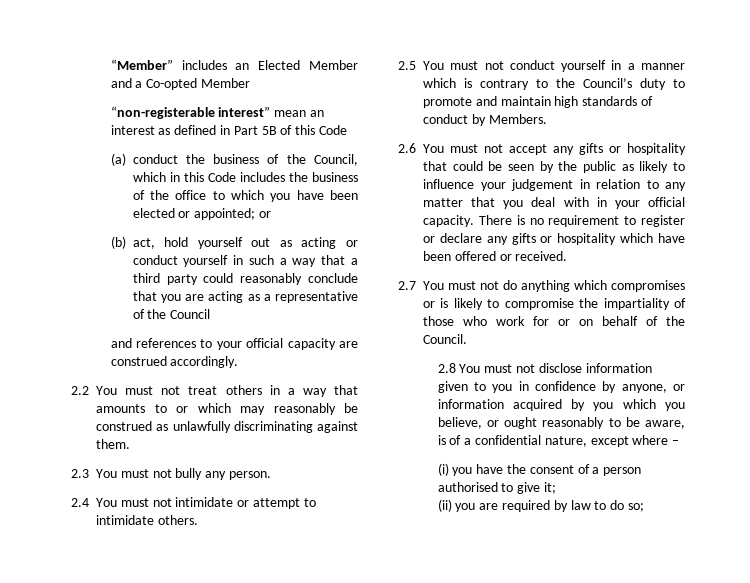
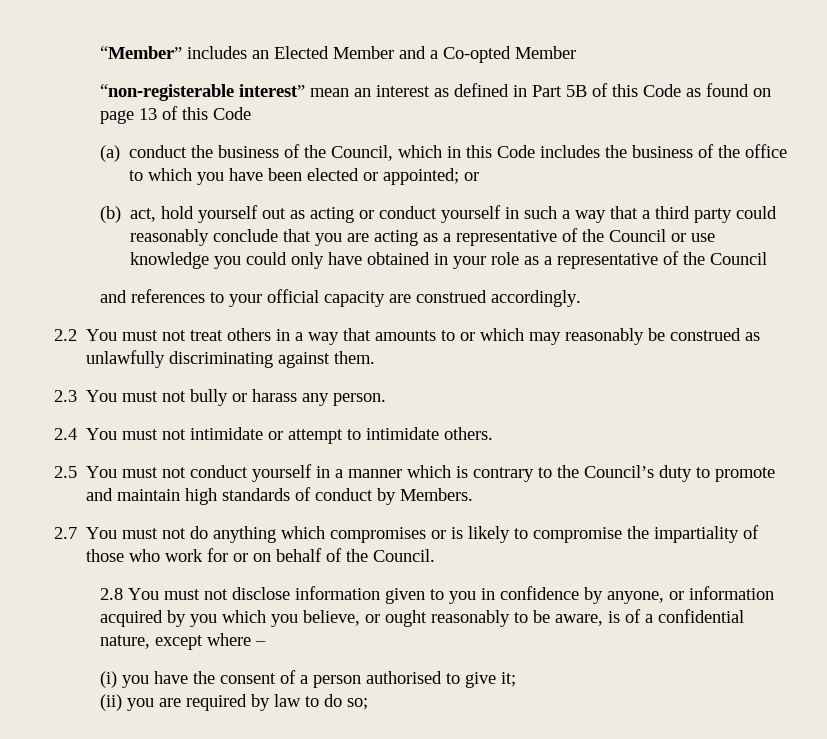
(347, 130) none -> [685,83,771,97] [99,106,251,124] as found on page 13 of this Code
(211, 314) none -> [671,233,716,242] [130,251,768,269] or use knowledge you could only have obtained in your role as a representative of the Council
(203, 474) none -> [232,389,298,402] or harass
[398,143,686,155] [423,161,685,173] [423,179,686,191] [423,197,685,209] [423,215,685,227] [423,233,685,245] [423,251,568,261] // 2.6 You must not accept any gifts or hospitality that could be seen by the public as likely to influence your judgement in relation to any matter that you deal with in your official capacity. There is no requirement to register or declare any gifts or hospitality which have been offered or received. -> (474, 494) none

